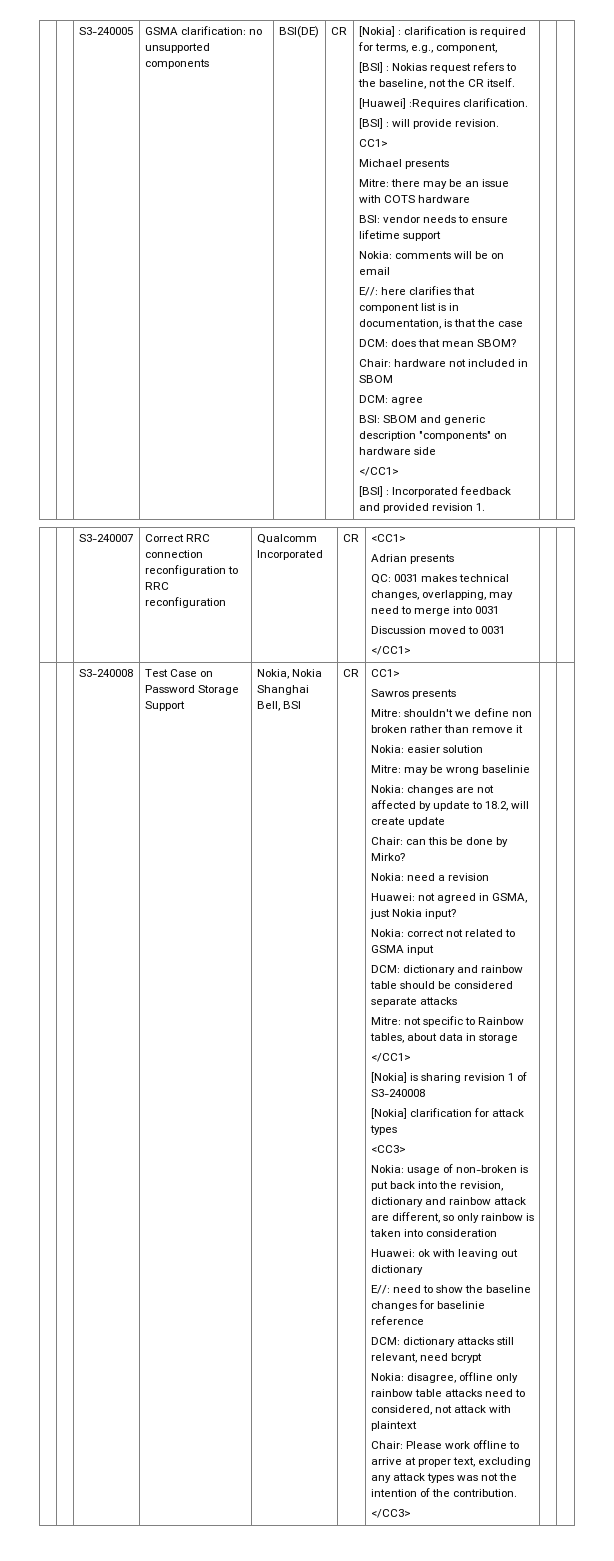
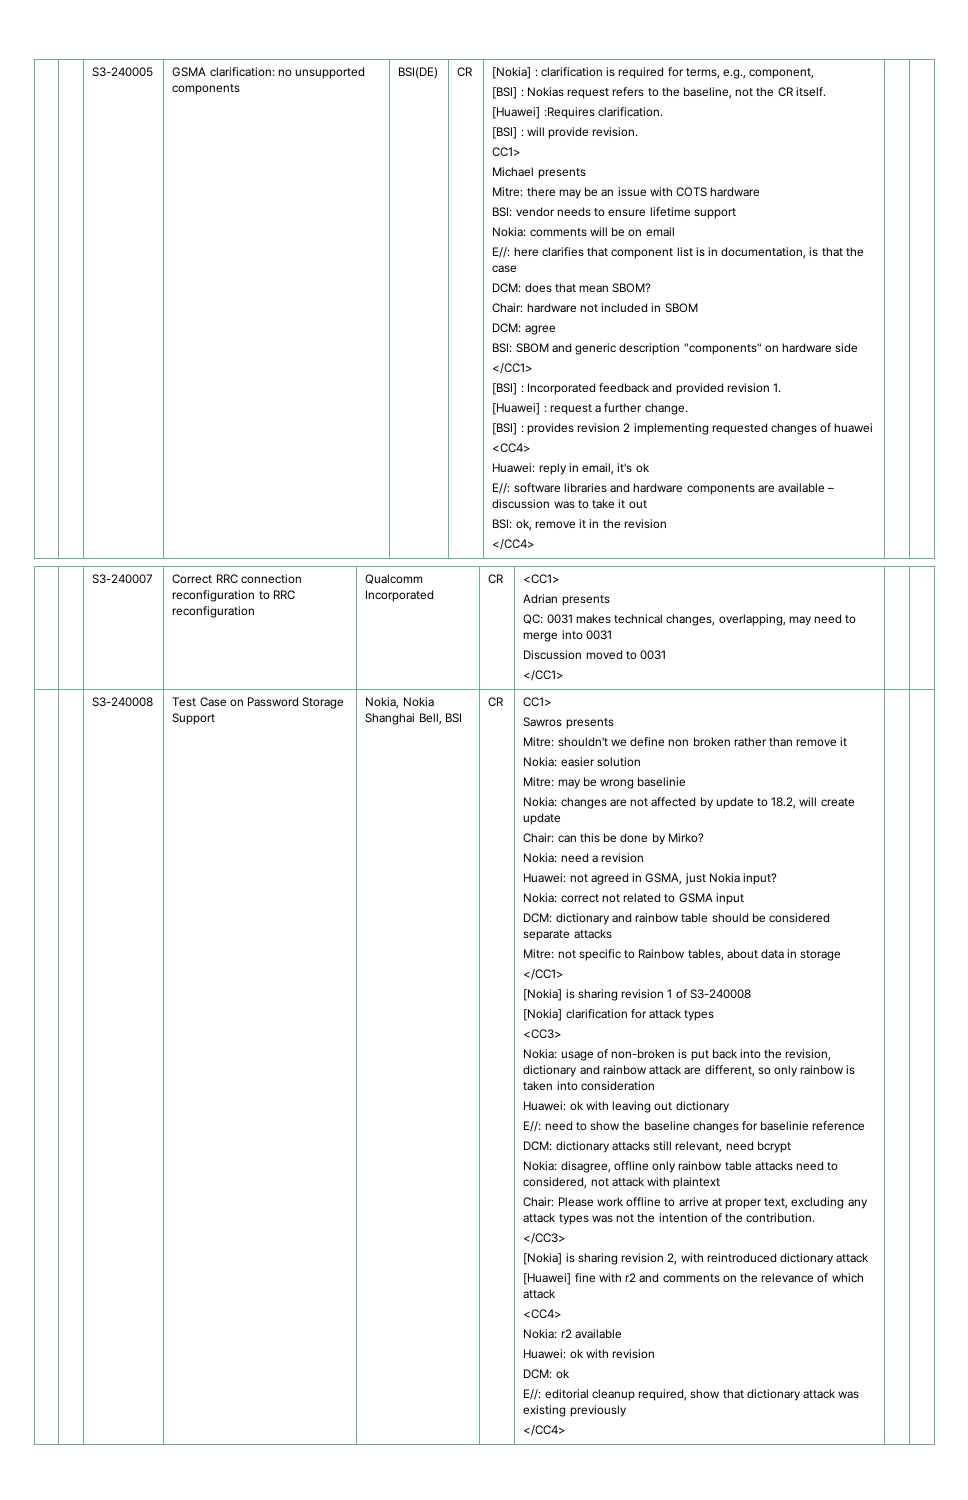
(486, 507) none -> [492,403,688,415] [492,423,874,435] [492,443,532,453] [492,463,650,475] [492,483,835,495] [492,499,647,509] [492,519,667,531] [492,539,536,550] // [Huawei] : request a further change. // [BSI] : provides revision 2 implementing requested changes of huawei // <CC4> // Huawei: reply in email, it's ok // E//: software libraries and hardware components are available – discussion was to take it out // BSI: ok, remove it in the revision // </CC4>
(411, 1513) none -> [523,1253,870,1265] [523,1273,864,1285] [523,1289,557,1299] [523,1309,563,1319] [523,1329,622,1339] [523,1349,656,1359] [523,1369,570,1379] [523,1389,860,1401] [523,1405,627,1417] [523,1425,567,1436] // [Nokia] is sharing revision 2, with reintroduced dictionary attack // [Huawei] fine with r2 and comments on the relevance of which attack // <CC4> // Nokia: r2 available // Huawei: ok with revision // DCM: ok // E//: editorial cleanup required, show that dictionary attack was existing previously // </CC4>

